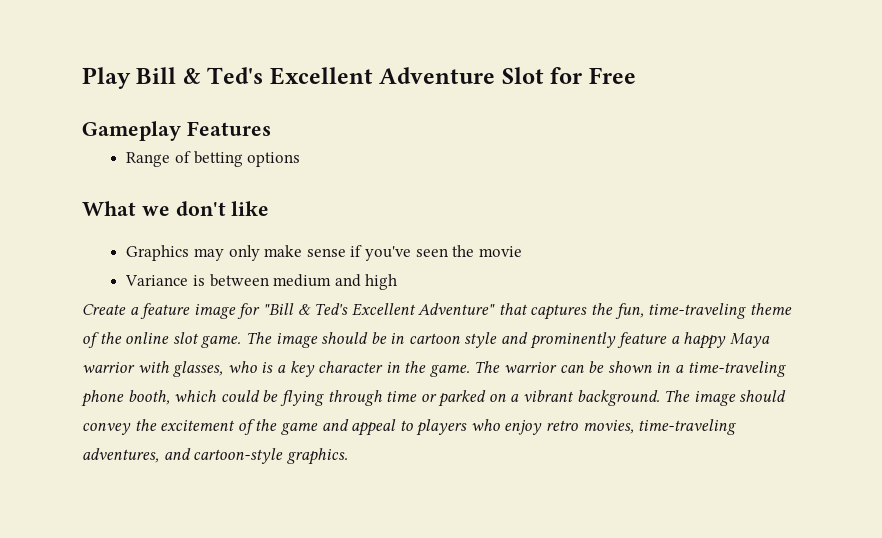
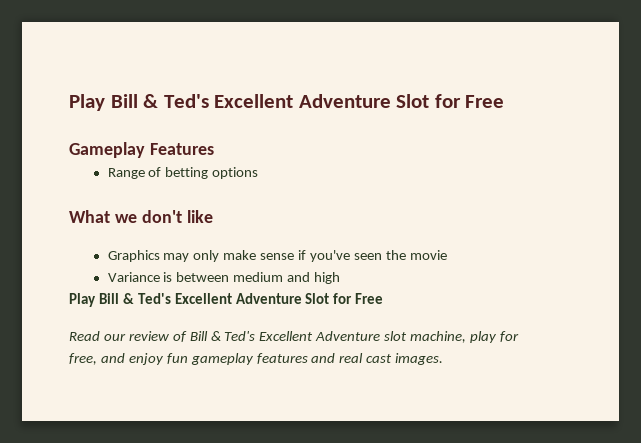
[82,303,792,320] [82,332,771,349] [82,361,786,377] [81,390,787,407] [82,419,737,436] [82,448,348,465] Create a feature image for "Bill & Ted's Excellent Adventure" that captures the fun, time-traveling theme of the online slot game. The image should be in cartoon style and prominently feature a happy Maya warrior with glasses, who is a key character in the game. The warrior can be shown in a time-traveling phone booth, which could be flying through time or parked on a vibrant background. The image should convey the excitement of the game and appeal to players who enjoy retro movies, time-traveling adventures, and cartoon-style graphics. -> [69,293,384,307] [69,331,519,343] [69,353,444,365] Play Bill & Ted's Excellent Adventure Slot for Free // Read our review of Bill & Ted's Excellent Adventure slot machine, play for free, and enjoy fun gameplay features and real cast images.

